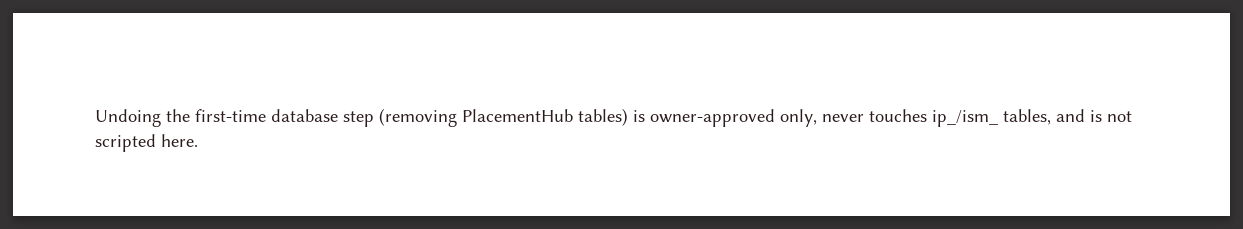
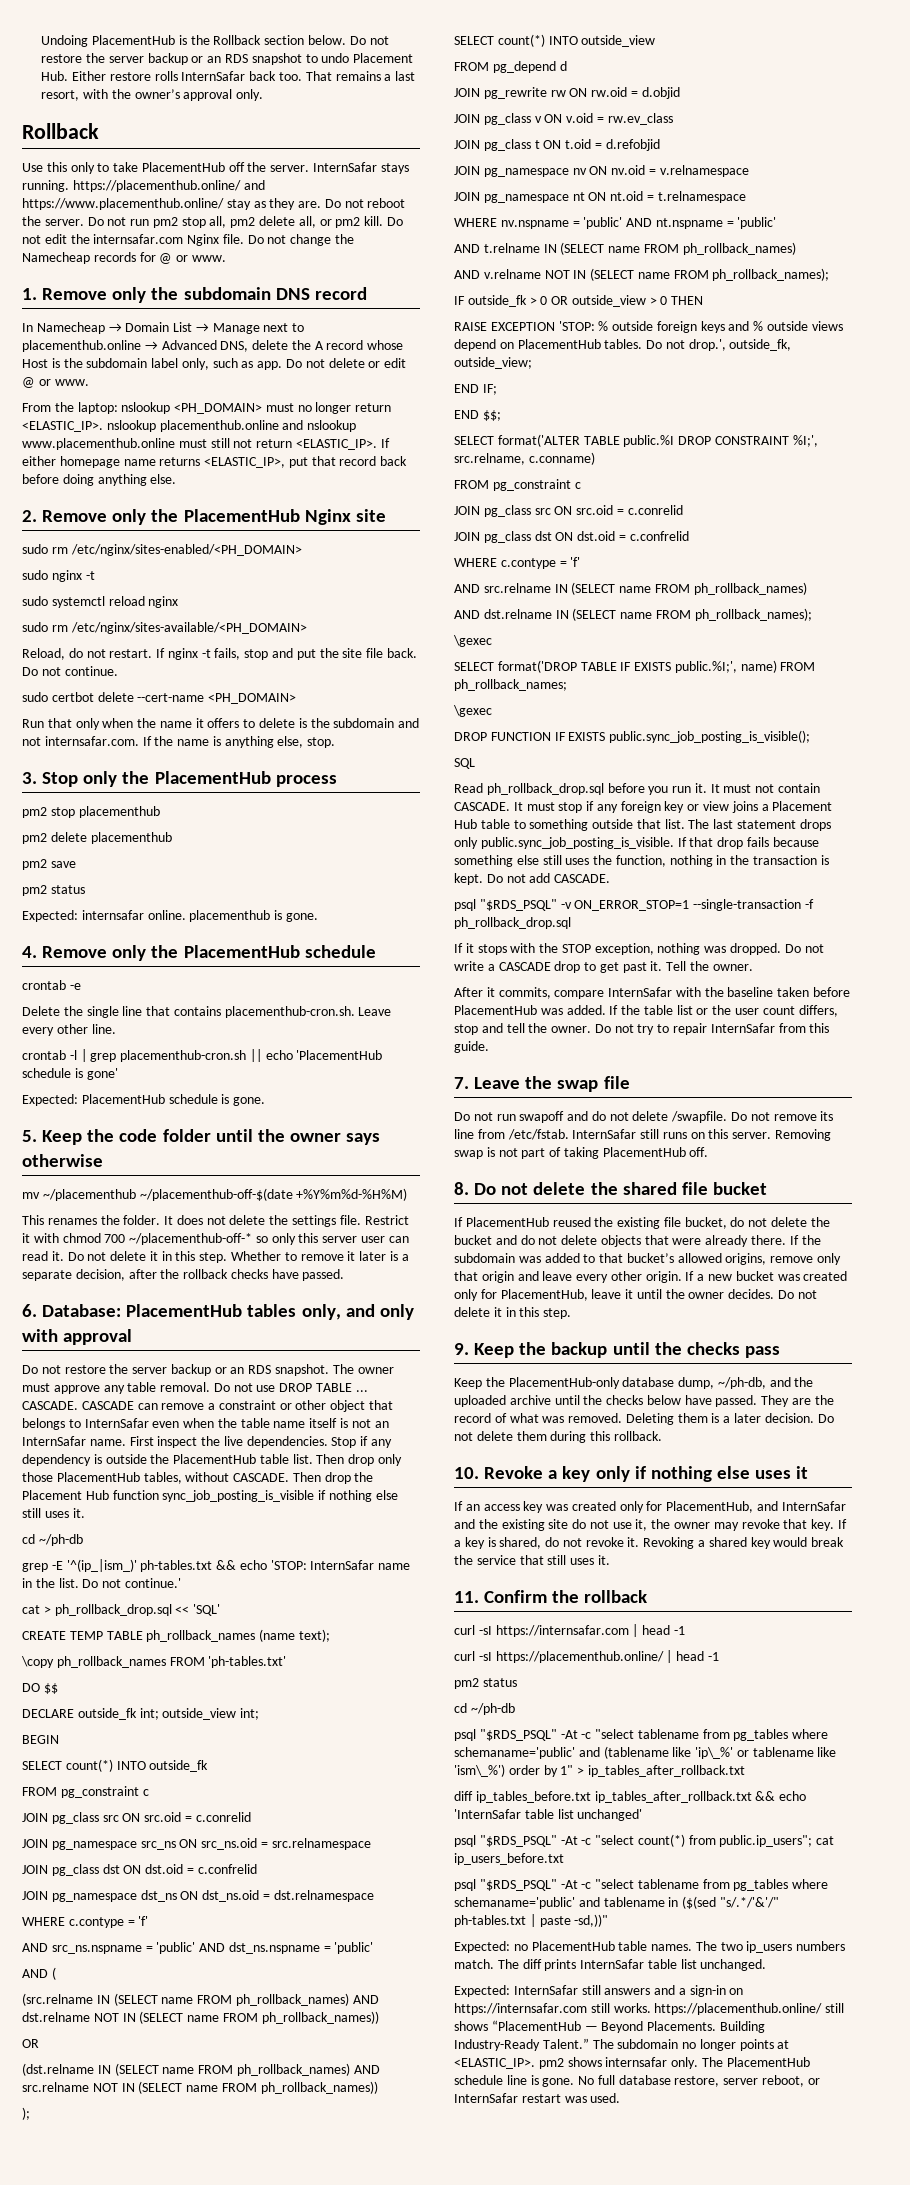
[165,108,1132,127] [94,134,198,152] the first-time database step (removing PlacementHub tables) is owner-approved only, never touches ip_/ism_ tables, and is not scripted here. -> [92,35,389,45] [41,53,414,65] [41,71,416,81] [41,89,264,101] [22,123,99,139] [22,162,409,174] [22,180,265,192] [22,198,406,210] [22,216,403,228] [22,234,355,246] [22,252,226,264] [22,287,367,303] [22,322,305,334] [22,340,404,352] [22,358,407,370] [22,377,89,388] [22,402,392,414] [22,420,357,432] [22,438,390,450] [22,456,408,468] [22,474,177,486] [22,509,386,525] [22,544,302,556] [22,570,95,582] [22,596,179,608] [22,622,307,634] [22,648,417,660] [22,666,118,676] [22,692,297,704] [22,718,420,730] [22,736,336,748] [22,771,337,787] [22,806,160,818] [22,832,172,844] [22,859,76,870] [22,885,85,896] [22,910,318,922] [22,945,376,961] [22,980,81,990] [22,1006,392,1018] [22,1024,116,1036] [22,1049,383,1062] [22,1068,118,1080] [22,1094,266,1106] [22,1129,381,1145] [22,1154,103,1167] [22,1188,408,1201] [22,1215,409,1227] [22,1233,409,1245] [22,1251,409,1263] [22,1269,345,1281] [22,1304,414,1320] [22,1329,133,1345] [22,1364,394,1376] [22,1382,368,1394] [22,1400,394,1412] [22,1418,389,1430] [22,1436,393,1448] [22,1454,403,1466] [22,1472,374,1484] [22,1490,398,1502] [22,1508,85,1518] [22,1534,83,1546] [22,1559,411,1572] [22,1578,181,1588] [22,1604,221,1616] [22,1629,330,1642] [21,1656,287,1668] [22,1683,58,1694] [22,1708,260,1720] [22,1735,59,1744] [22,1759,209,1772] [22,1786,149,1798] [22,1812,251,1824] [22,1838,371,1850] [22,1864,257,1876] [22,1890,374,1902] [22,1916,149,1928] [22,1942,374,1954] [22,1967,56,1980] [22,1993,379,2006] [22,2011,379,2024] [22,2039,39,2048] [22,2063,380,2076] [22,2081,378,2094] [22,2107,30,2120] [454,34,656,47] [454,61,567,73] [454,87,680,99] [454,113,673,125] [454,139,660,151] [454,165,749,177] [454,191,746,203] [454,217,777,229] [454,242,796,255] [454,268,830,281] [454,295,704,307] [454,321,843,333] [454,339,792,351] [454,357,532,369] [454,384,497,395] [454,410,501,421] [454,434,818,447] [454,452,595,465] [454,479,581,491] [454,505,683,517] [454,531,689,543] [454,557,581,569] [454,582,807,595] [454,608,812,621] [453,635,492,647] [454,660,816,673] [454,679,567,691] [453,705,492,717] [454,730,811,743] [454,758,475,769] [454,783,821,795] [454,801,833,813] [454,819,831,831] [454,837,819,849] [454,855,829,867] [454,873,611,885] [454,899,814,911] [454,917,571,929] [454,943,824,955] [454,961,753,973] [454,987,851,999] [454,1005,838,1017] [454,1023,830,1035] [454,1041,489,1053] [454,1076,630,1092] [454,1111,834,1123] [454,1129,832,1141] [454,1147,709,1159] [454,1182,767,1195] [454,1217,830,1229] [454,1235,821,1247] [454,1253,842,1265] [454,1271,848,1283] [454,1289,817,1301] [454,1307,572,1319] [454,1342,780,1358] [454,1377,814,1389] [454,1395,834,1407] [454,1413,834,1425] [454,1431,662,1443] [454,1466,809,1482] [454,1501,846,1513] [454,1519,847,1531] [454,1537,845,1549] [454,1555,610,1565] [454,1590,648,1603] [454,1624,685,1637] [454,1650,719,1663] [454,1678,517,1689] [454,1703,515,1715] [454,1729,829,1741] [454,1746,837,1759] [454,1764,745,1777] [454,1791,807,1803] [454,1809,643,1821] [454,1834,835,1847] [454,1853,564,1865] [454,1879,829,1891] [454,1896,779,1909] [454,1914,609,1927] [454,1941,846,1953] [454,1959,767,1971] [454,1985,744,1997] [454,2003,845,2015] [454,2020,765,2033] [454,2038,790,2051] [454,2057,810,2069] [454,2075,820,2087] [454,2093,621,2103] PlacementHub is the Rollback section below. Do not restore the server backup or an RDS snapshot to undo Placement Hub. Either restore rolls InternSafar back too. That remains a last resort, with the owner’s approval only. // Rollback // Use this only to take PlacementHub off the server. InternSafar stays running. https://placementhub.online/ and https://www.placementhub.online/ stay as they are. Do not reboot the server. Do not run pm2 stop all, pm2 delete all, or pm2 kill. Do not edit the internsafar.com Nginx file. Do not change the Namecheap records for @ or www. // 1. Remove only the subdomain DNS record // In Namecheap → Domain List → Manage next to placementhub.online → Advanced DNS, delete the A record whose Host is the subdomain label only, such as app. Do not delete or edit @ or www. // From the laptop: nslookup <PH_DOMAIN> must no longer return <ELASTIC_IP>. nslookup placementhub.online and nslookup www.placementhub.online must still not return <ELASTIC_IP>. If either homepage name returns <ELASTIC_IP>, put that record back before doing anything else. // 2. Remove only the PlacementHub Nginx site // sudo rm /etc/nginx/sites-enabled/<PH_DOMAIN> // sudo nginx -t // sudo systemctl reload nginx // sudo rm /etc/nginx/sites-available/<PH_DOMAIN> // Reload, do not restart. If nginx -t fails, stop and put the site file back. Do not continue. // sudo certbot delete --cert-name <PH_DOMAIN> // Run that only when the name it offers to delete is the subdomain and not internsafar.com. If the name is anything else, stop. // 3. Stop only the PlacementHub process // pm2 stop placementhub // pm2 delete placementhub // pm2 save // pm2 status // Expected: internsafar online. placementhub is gone. // 4. Remove only the PlacementHub schedule // crontab -e // Delete the single line that contains placementhub-cron.sh. Leave every other line. // crontab -l | grep placementhub-cron.sh || echo 'PlacementHub schedule is gone' // Expected: PlacementHub schedule is gone. // 5. Keep the code folder until the owner says otherwise // mv ~/placementhub ~/placementhub-off-$(date +%Y%m%d-%H%M) // This renames the folder. It does not delete the settings file. Restrict it with chmod 700 ~/placementhub-off-* so only this server user can read it. Do not delete it in this step. Whether to remove it later is a separate decision, after the rollback checks have passed. // 6. Database: PlacementHub tables only, and only with approval // Do not restore the server backup or an RDS snapshot. The owner must approve any table removal. Do not use DROP TABLE ... CASCADE. CASCADE can remove a constraint or other object that belongs to InternSafar even when the table name itself is not an InternSafar name. First inspect the live dependencies. Stop if any dependency is outside the PlacementHub table list. Then drop only those PlacementHub tables, without CASCADE. Then drop the Placement Hub function sync_job_posting_is_visible if nothing else still uses it. // cd ~/ph-db // grep -E '^(ip_|ism_)' ph-tables.txt && echo 'STOP: InternSafar name in the list. Do not continue.' // cat > ph_rollback_drop.sql << 'SQL' // CREATE TEMP TABLE ph_rollback_names (name text); // \copy ph_rollback_names FROM 'ph-tables.txt' // DO $$ // DECLARE outside_fk int; outside_view int; // BEGIN // SELECT count(*) INTO outside_fk // FROM pg_constraint c // JOIN pg_class src ON src.oid = c.conrelid // JOIN pg_namespace src_ns ON src_ns.oid = src.relnamespace // JOIN pg_class dst ON dst.oid = c.confrelid // JOIN pg_namespace dst_ns ON dst_ns.oid = dst.relnamespace // WHERE c.contype = 'f' // AND src_ns.nspname = 'public' AND dst_ns.nspname = 'public' // AND ( // (src.relname IN (SELECT name FROM ph_rollback_names) AND dst.relname NOT IN (SELECT name FROM ph_rollback_names)) // OR // (dst.relname IN (SELECT name FROM ph_rollback_names) AND src.relname NOT IN (SELECT name FROM ph_rollback_names)) // ); // SELECT count(*) INTO outside_view // FROM pg_depend d // JOIN pg_rewrite rw ON rw.oid = d.objid // JOIN pg_class v ON v.oid = rw.ev_class // JOIN pg_class t ON t.oid = d.refobjid // JOIN pg_namespace nv ON nv.oid = v.relnamespace // JOIN pg_namespace nt ON nt.oid = t.relnamespace // WHERE nv.nspname = 'public' AND nt.nspname = 'public' // AND t.relname IN (SELECT name FROM ph_rollback_names) // AND v.relname NOT IN (SELECT name FROM ph_rollback_names); // IF outside_fk > 0 OR outside_view > 0 THEN // RAISE EXCEPTION 'STOP: % outside foreign keys and % outside views depend on PlacementHub tables. Do not drop.', outside_fk, outside_view; // END IF; // END $$; // SELECT format('ALTER TABLE public.%I DROP CONSTRAINT %I;', src.relname, c.conname) // FROM pg_constraint c // JOIN pg_class src ON src.oid = c.conrelid // JOIN pg_class dst ON dst.oid = c.confrelid // WHERE c.contype = 'f' // AND src.relname IN (SELECT name FROM ph_rollback_names) // AND dst.relname IN (SELECT name FROM ph_rollback_names); // \gexec // SELECT format('DROP TABLE IF EXISTS public.%I;', name) FROM ph_rollback_names; // \gexec // DROP FUNCTION IF EXISTS public.sync_job_posting_is_visible(); // SQL // Read ph_rollback_drop.sql before you run it. It must not contain CASCADE. It must stop if any foreign key or view joins a Placement Hub table to something outside that list. The last statement drops only public.sync_job_posting_is_visible. If that drop fails because something else still uses the function, nothing in the transaction is kept. Do not add CASCADE. // psql "$RDS_PSQL" -v ON_ERROR_STOP=1 --single-transaction -f ph_rollback_drop.sql // If it stops with the STOP exception, nothing was dropped. Do not write a CASCADE drop to get past it. Tell the owner. // After it commits, compare InternSafar with the baseline taken before PlacementHub was added. If the table list or the user count differs, stop and tell the owner. Do not try to repair InternSafar from this guide. // 7. Leave the swap file // Do not run swapoff and do not delete /swapfile. Do not remove its line from /etc/fstab. InternSafar still runs on this server. Removing swap is not part of taking PlacementHub off. // 8. Do not delete the shared file bucket // If PlacementHub reused the existing file bucket, do not delete the bucket and do not delete objects that were already there. If the subdomain was added to that bucket’s allowed origins, remove only that origin and leave every other origin. If a new bucket was created only for PlacementHub, leave it until the owner decides. Do not delete it in this step. // 9. Keep the backup until the checks pass // Keep the PlacementHub-only database dump, ~/ph-db, and the uploaded archive until the checks below have passed. They are the record of what was removed. Deleting them is a later decision. Do not delete them during this rollback. // 10. Revoke a key only if nothing else uses it // If an access key was created only for PlacementHub, and InternSafar and the existing site do not use it, the owner may revoke that key. If a key is shared, do not revoke it. Revoking a shared key would break the service that still uses it. // 11. Confirm the rollback // curl -sI https://internsafar.com | head -1 // curl -sI https://placementhub.online/ | head -1 // pm2 status // cd ~/ph-db // psql "$RDS_PSQL" -At -c "select tablename from pg_tables where schemaname='public' and (tablename like 'ip\_%' or tablename like 'ism\_%') order by 1" > ip_tables_after_rollback.txt // diff ip_tables_before.txt ip_tables_after_rollback.txt && echo 'InternSafar table list unchanged' // psql "$RDS_PSQL" -At -c "select count(*) from public.ip_users"; cat ip_users_before.txt // psql "$RDS_PSQL" -At -c "select tablename from pg_tables where schemaname='public' and tablename in ($(sed "s/.*/'&'/" ph-tables.txt | paste -sd,))" // Expected: no PlacementHub table names. The two ip_users numbers match. The diff prints InternSafar table list unchanged. // Expected: InternSafar still answers and a sign-in on https://internsafar.com still works. https://placementhub.online/ still shows “PlacementHub — Beyond Placements. Building Industry-Ready Talent.” The subdomain no longer points at <ELASTIC_IP>. pm2 shows internsafar only. The PlacementHub schedule line is gone. No full database restore, server reboot, or InternSafar restart was used.

